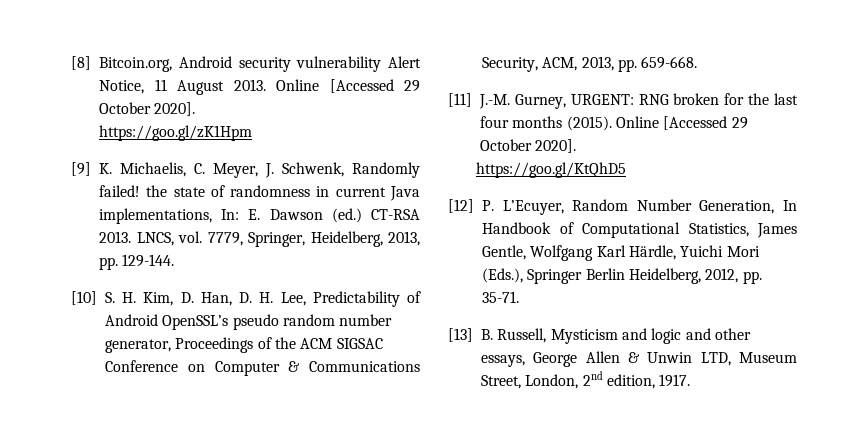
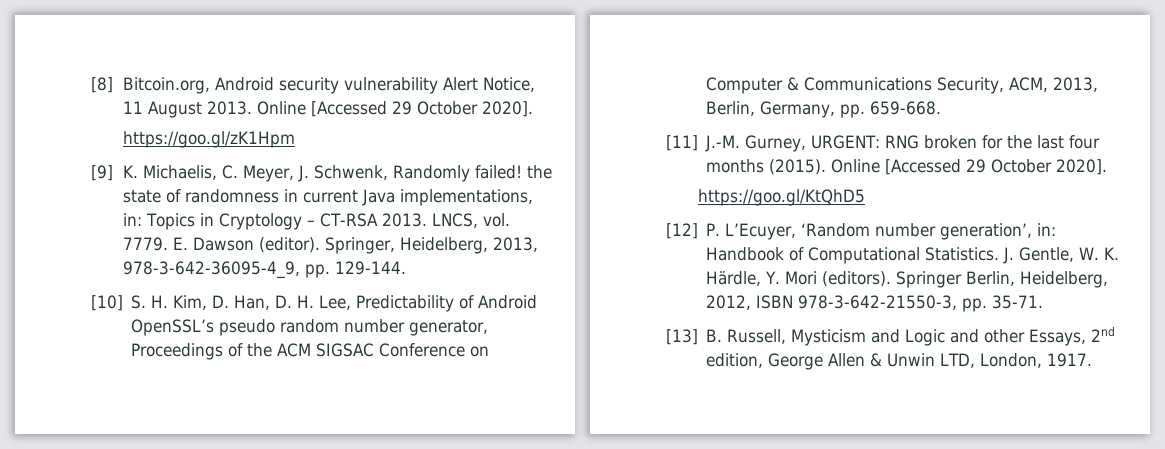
[221,208,420,223] [99,231,243,246] In: E. Dawson (ed.) CT-RSA 2013. LNCS, vol. 7779, -> [122,213,510,230] [122,237,320,253] in: Topics in Cryptology – CT-RSA 2013. LNCS, vol. 7779. E. Dawson (editor).
(420, 238) none -> [122,261,300,279] 978-3-642-36095-4_9,
(614, 63) none -> [706,101,836,118] Berlin, Germany,
[572,199,797,214] [482,222,797,238] [482,245,760,261] [482,268,739,284] Random Number Generation, In Handbook of Computational Statistics, James Gentle, Wolfgang Karl Härdle, Yuichi Mori (Eds.), Springer Berlin Heidelberg, 2012, -> [801,223,1057,240] [706,247,1120,264] [706,271,1109,288] [706,295,958,310] ‘Random number generation’, in: Handbook of Computational Statistics. J. Gentle, W. K. Härdle, Y. Mori (editors). Springer Berlin, Heidelberg, 2012, ISBN 978-3-642-21550-3,
[651,328,682,344] logic -> [905,329,946,346] Logic
[481,355,525,367] essays, -> [1029,326,1116,346] [706,353,764,368] Essays, 2nd edition,
[739,352,797,363] [481,371,655,389] Museum Street, London, 2nd edition, -> [980,353,1043,368] London,

